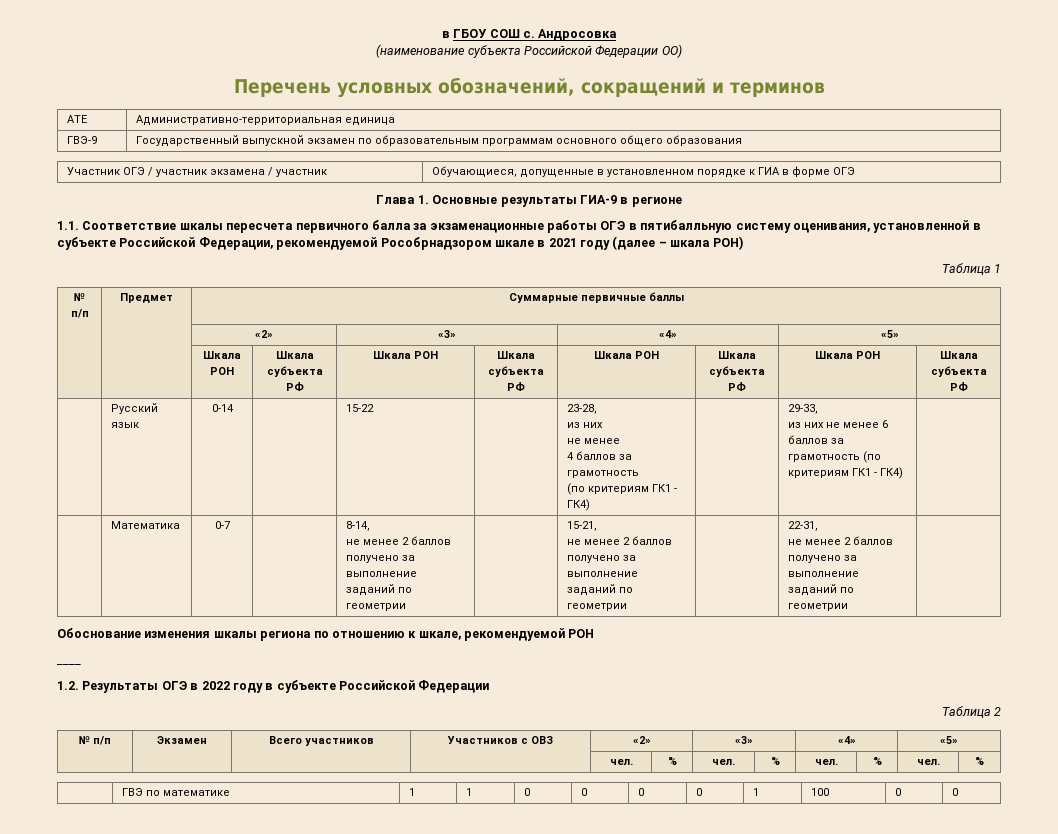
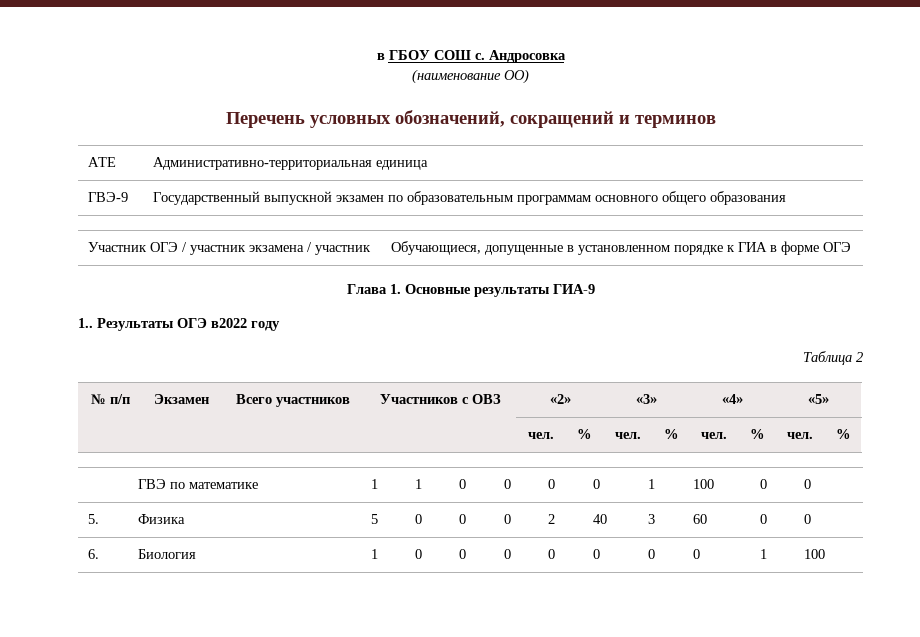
[467,45,659,58] субъекта Российской Федерации -> (501, 76) none
[620,197,682,207] [57,220,981,233] [57,236,743,250] [941,263,1001,276] [74,293,85,301] [70,309,89,318] [120,293,173,303] [508,292,684,303] [255,330,273,338] [438,330,456,338] [659,330,677,338] [880,330,899,338] [203,351,242,359] [210,367,235,375] [275,351,314,359] [266,366,323,377] [285,382,304,391] [373,351,438,359] [497,351,535,359] [488,366,544,377] [507,382,525,391] [594,351,659,359] [718,351,756,359] [709,366,765,377] [728,382,746,391] [815,351,880,359] [939,351,978,359] [930,366,987,377] [949,382,968,391] [110,403,158,414] [110,422,139,428] [211,404,234,412] [345,404,374,412] [566,404,597,414] [566,422,603,428] [566,438,620,444] [566,451,632,460] [566,470,639,478] [566,483,677,495] [566,499,590,511] [787,404,818,414] [787,420,888,428] [787,435,844,444] [787,451,881,463] [787,467,903,479] [110,521,180,529] [214,521,230,529] [345,521,370,531] [345,536,451,545] [345,555,415,563] [345,571,417,577] [345,584,412,596] [345,603,406,611] [566,521,597,531] [566,536,672,545] [566,555,636,563] [566,571,638,577] [566,584,633,596] [566,603,627,611] [787,521,818,531] [787,536,893,545] [787,555,857,563] [787,571,859,577] [787,584,854,596] [787,603,848,611] [57,628,595,641] [57,664,81,665] [57,680,490,693] в регионе // 1.1. Соответствие шкалы пересчета первичного балла за экзаменационные работы ОГЭ в пятибалльную систему оценивания, установленной в субъекте Российской Федерации, рекомендуемой Рособрнадзором шкале в 2021 году (далее – шкала РОН) // Таблица 1 // № п/п | Предмет | Суммарные первичные баллы // | | «2» | «3» | «4» | «5» // | | Шкала РОН | Шкала субъекта РФ | Шкала РОН | Шкала субъекта РФ | Шкала РОН | Шкала субъекта РФ | Шкала РОН | Шкала субъекта РФ // | Русский язык | 0-14 | | 15-22 | | 23-28, // из них // не менее // 4 баллов за грамотность // (по критериям ГК1 - ГК4) | | 29-33, // из них не менее 6 баллов за грамотность (по критериям ГК1 - ГК4) | // | Математика | 0-7 | | 8-14, // не менее 2 баллов получено за выполнение заданий по геометрии | | 15-21, // не менее 2 баллов получено за выполнение заданий по геометрии | | 22-31, // не менее 2 баллов получено за выполнение заданий по геометрии | // Обоснование изменения шкалы региона по отношению к шкале, рекомендуемой РОН // ____ // 1.2. Результаты ОГЭ в 2022 году в субъекте Российской Федерации -> [78,318,280,331] // 1.. Результаты ОГЭ в2022 году
(958, 792) none -> [87,514,99,524] [137,514,185,524] [370,514,378,524] [414,514,422,524] [458,514,466,524] [503,514,511,524] [547,514,555,524] [592,514,607,524] [647,514,655,524] [692,514,707,524] [759,514,767,524] [803,514,811,524] [87,549,99,559] [137,549,196,559] [370,549,378,559] [414,549,422,559] [458,549,466,559] [503,549,511,559] [547,549,555,559] [592,549,600,559] [647,549,655,559] [692,549,700,559] [759,549,767,559] [803,549,825,559] // 5. | Физика | 5 | 0 | 0 | 0 | 2 | 40 | 3 | 60 | 0 | 0 // 6. | Биология | 1 | 0 | 0 | 0 | 0 | 0 | 0 | 0 | 1 | 100

